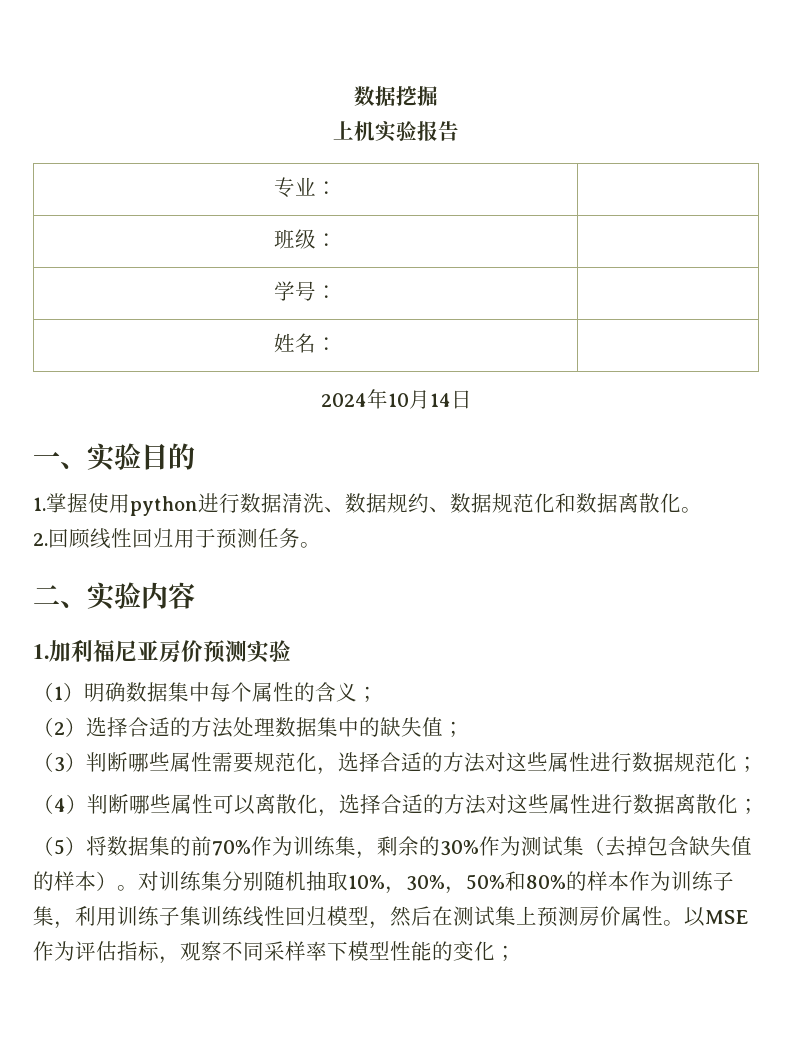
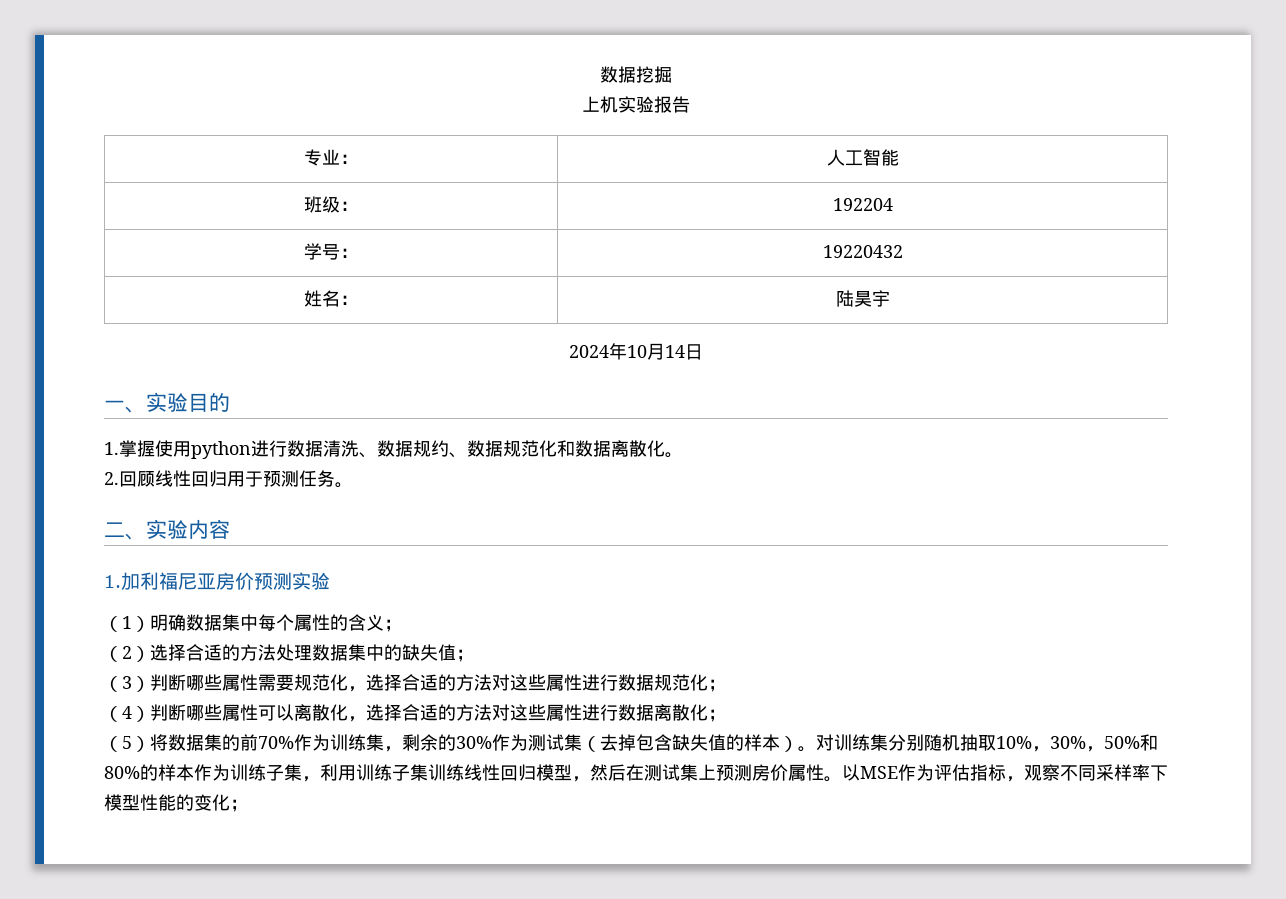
(337, 188) none -> [826,149,899,166] 人工智能
(337, 240) none -> [832,198,893,211] 192204
(337, 292) none -> [822,245,903,258] 19220432
(337, 344) none -> [835,290,890,307] 陆昊宇

